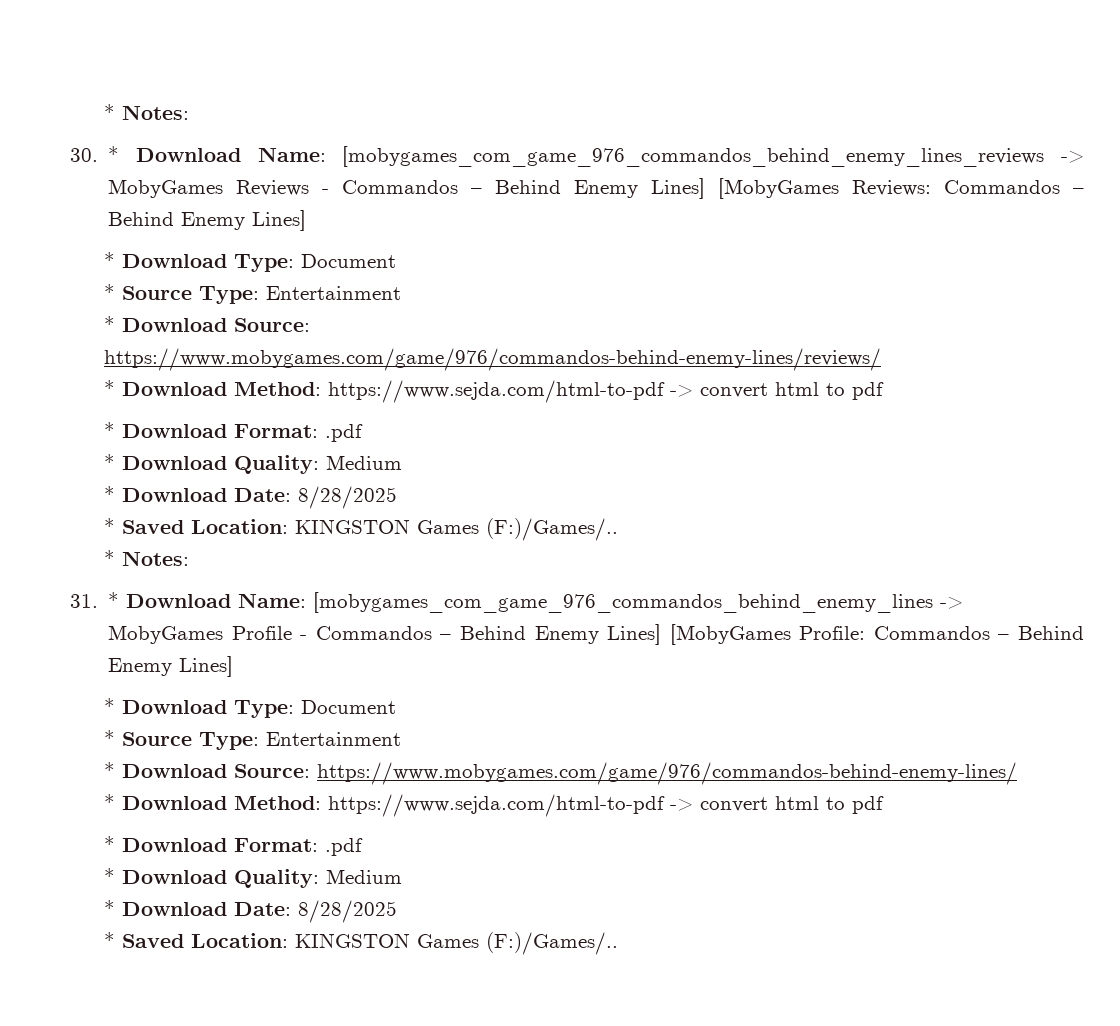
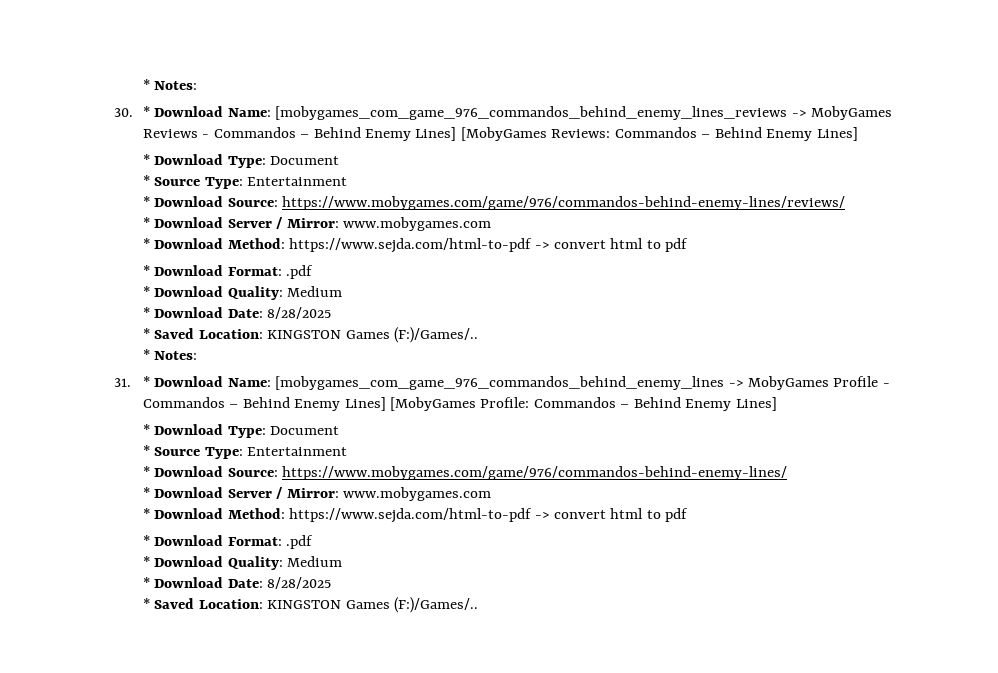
(881, 359) none -> [142,217,491,231] // * Download Server / Mirror: www.mobygames.com
(1017, 773) none -> [142,487,491,501] // * Download Server / Mirror: www.mobygames.com

